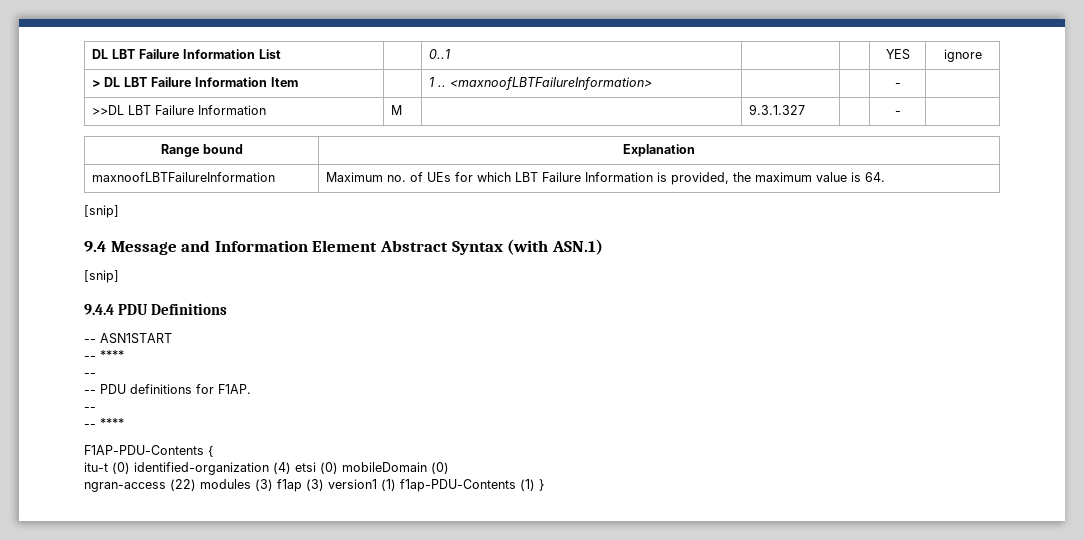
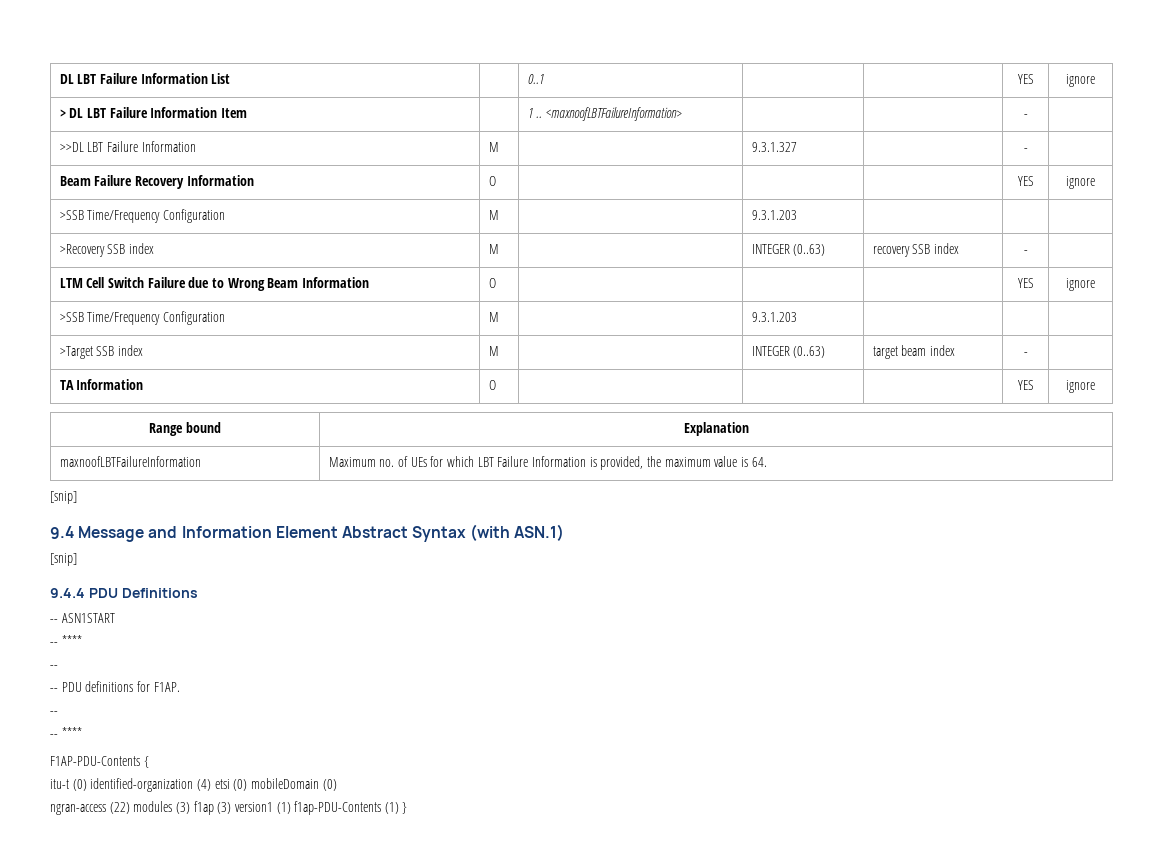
(901, 113) none -> [59,175,254,189] [488,176,496,186] [1017,176,1034,186] [1066,176,1095,189] [59,209,226,223] [488,210,499,220] [751,210,797,220] [59,243,155,257] [488,244,499,254] [751,244,826,256] [872,243,960,257] [1023,250,1028,254] [59,277,369,291] [488,278,496,288] [1017,278,1034,288] [1066,278,1095,291] [59,311,226,325] [488,312,499,322] [751,312,797,322] [59,345,144,359] [488,346,499,356] [751,346,826,358] [872,345,956,359] [1023,352,1028,356] [59,379,144,390] [488,380,496,390] [1017,380,1034,390] [1066,380,1095,393] // Beam Failure Recovery Information | O | | | | YES | ignore // >SSB Time/Frequency Configuration | M | | 9.3.1.203 | | | // >Recovery SSB index | M | | INTEGER (0..63) | recovery SSB index | - | // LTM Cell Switch Failure due to Wrong Beam Information | O | | | | YES | ignore // >SSB Time/Frequency Configuration | M | | 9.3.1.203 | | | // >Target SSB index | M | | INTEGER (0..63) | target beam index | - | // TA Information | O | | | | YES | ignore

